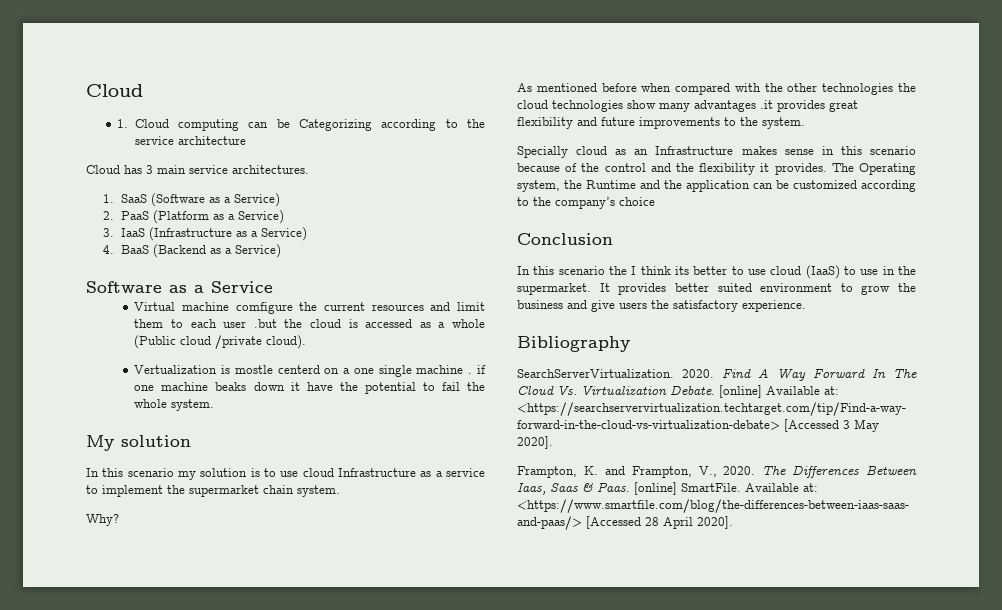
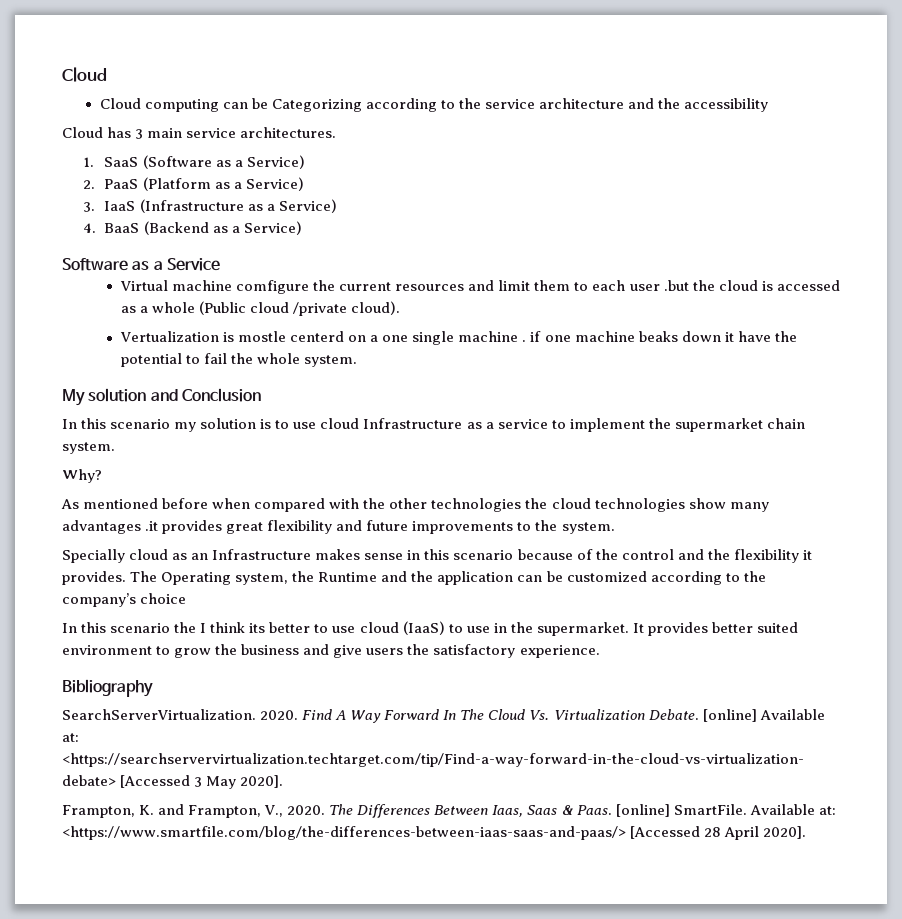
[117,119,129,128] 1. -> (107, 74) none
(246, 140) none -> [628,98,769,112] and the accessibility
(191, 441) none -> [150,388,261,402] and Conclusion
[517,233,613,245] // Conclusion -> (187, 598) none

